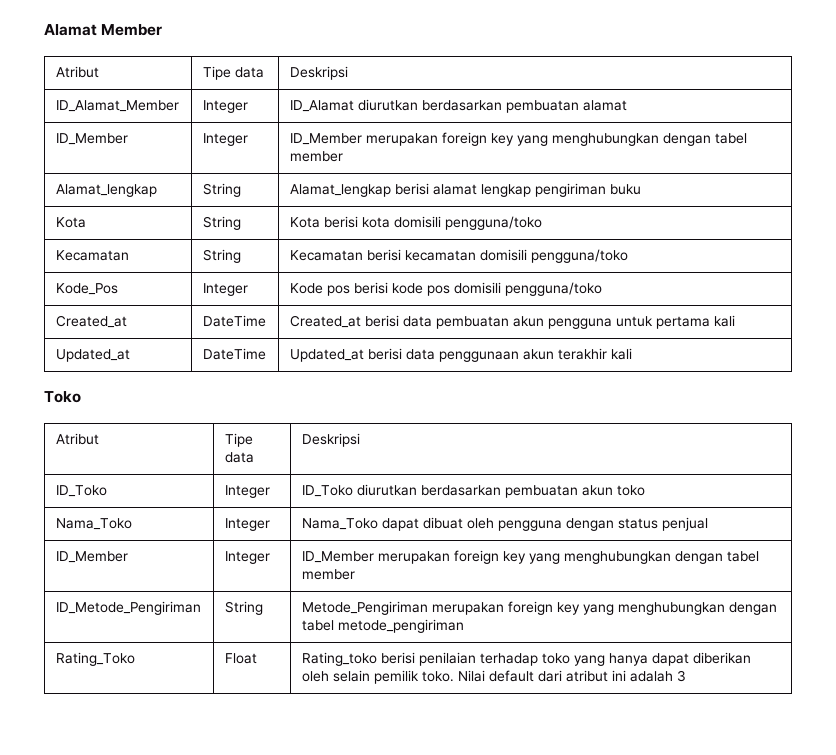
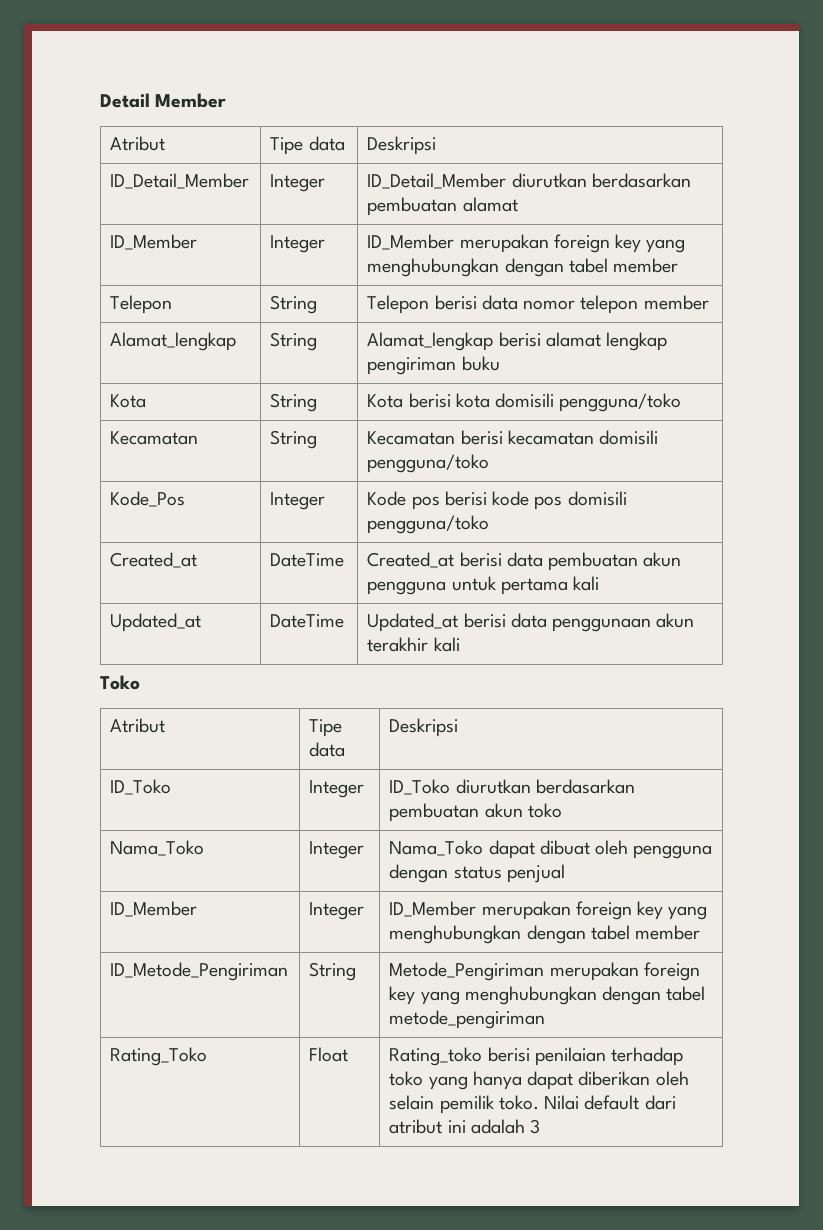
[44,24,97,36] Alamat -> [100,93,150,108] Detail
[55,100,179,112] [202,100,248,113] [289,100,354,112] ID_Alamat_Member | Integer | ID_Alamat -> [110,173,250,189] [270,174,326,192] [367,173,507,189] ID_Detail_Member | Integer | ID_Detail_Member
(343, 156) none -> [110,295,173,314] [270,295,318,314] [367,295,709,314] // Telepon | String | Telepon berisi data nomor telepon member

